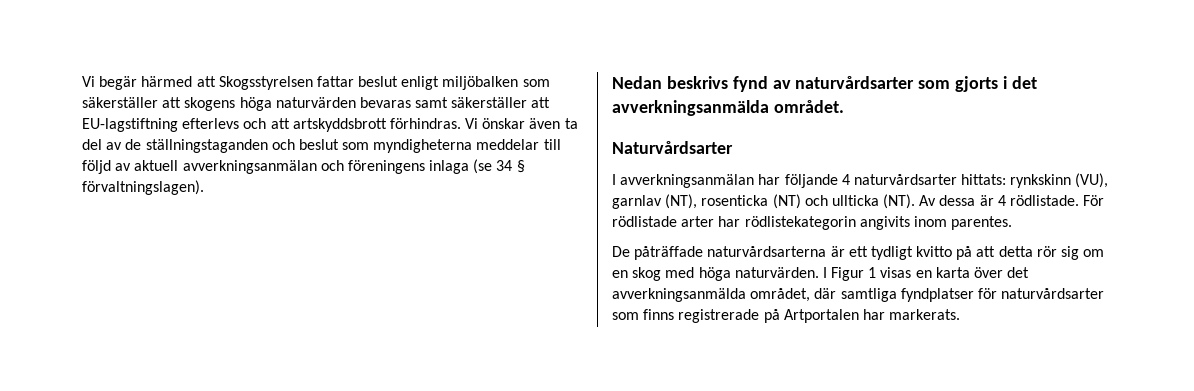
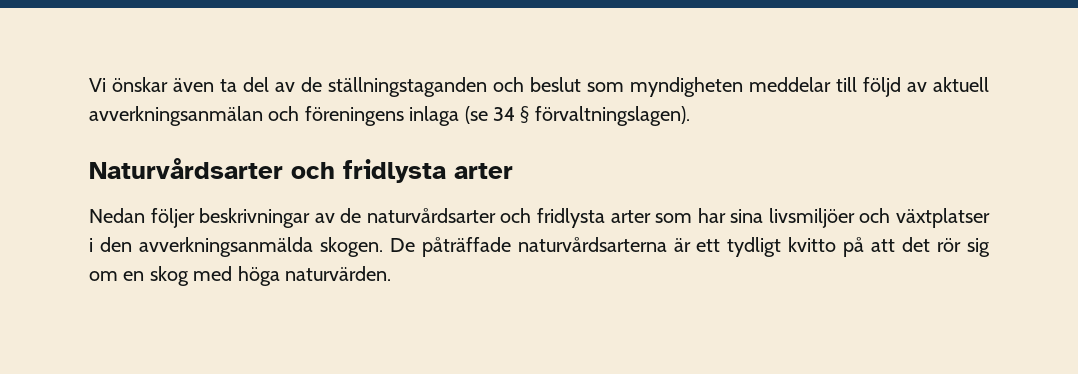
[82,76,550,90] [82,97,551,111] [82,118,479,132] Vi begär härmed att Skogsstyrelsen fattar beslut enligt miljöbalken som säkerställer att skogens höga naturvärden bevaras samt säkerställer att EU-lagstiftning efterlevs och att artskyddsbrott förhindras. Vi -> [89,78,106,92] Vi
[373,139,473,153] myndigheterna -> [630,77,743,97] myndigheten
[612,76,1037,92] [612,100,844,116] [612,141,733,154] [612,173,1109,188] [612,194,1105,209] [612,216,1013,230] Nedan beskrivs fynd av naturvårdsarter som gjorts i det avverkningsanmälda området. // Naturvårdsarter // I avverkningsanmälan har följande 4 naturvårdsarter hittats: rynkskinn (VU), garnlav (NT), rosenticka (NT) och ullticka (NT). Av dessa är 4 rödlistade. För rödlistade arter har rödlistekategorin angivits inom parentes. // -> [89,158,513,183] [89,208,990,228] [89,237,383,257] Naturvårdsarter och fridlysta arter // Nedan följer beskrivningar av de naturvårdsarter och fridlysta arter som har sina livsmiljöer och växtplatser i den avverkningsanmälda skogen.
[998,246,1033,257] detta -> [902,237,931,252] det
[822,267,1030,281] [612,288,1105,302] [612,309,961,323] I Figur 1 visas en karta över det avverkningsanmälda området, där samtliga fyndplatser för naturvårdsarter som finns registrerade på Artportalen har markerats. -> (391, 273) none

